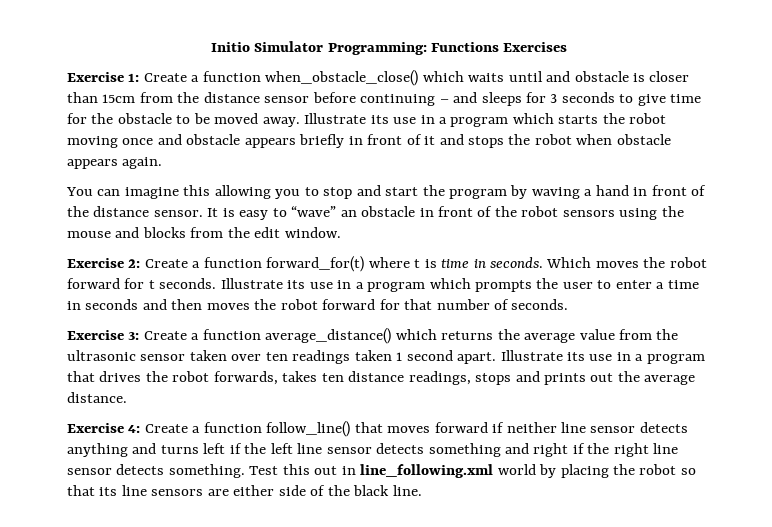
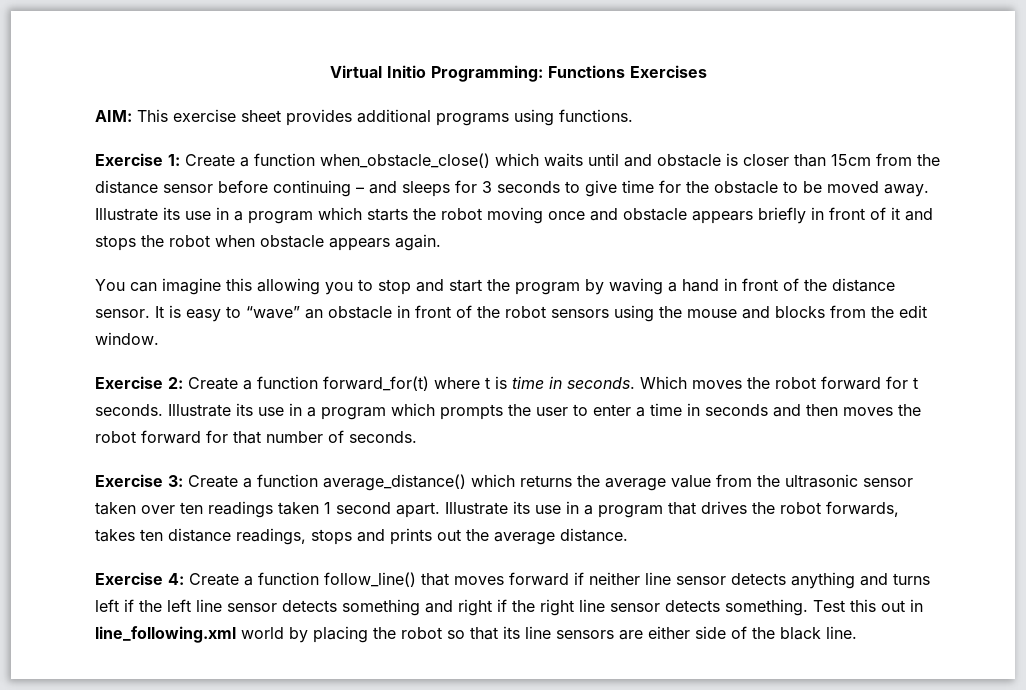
[210,41,324,52] Initio Simulator -> [329,65,426,78] Virtual Initio
(568, 47) none -> [95,109,633,126] // AIM: This exercise sheet provides additional programs using functions.

